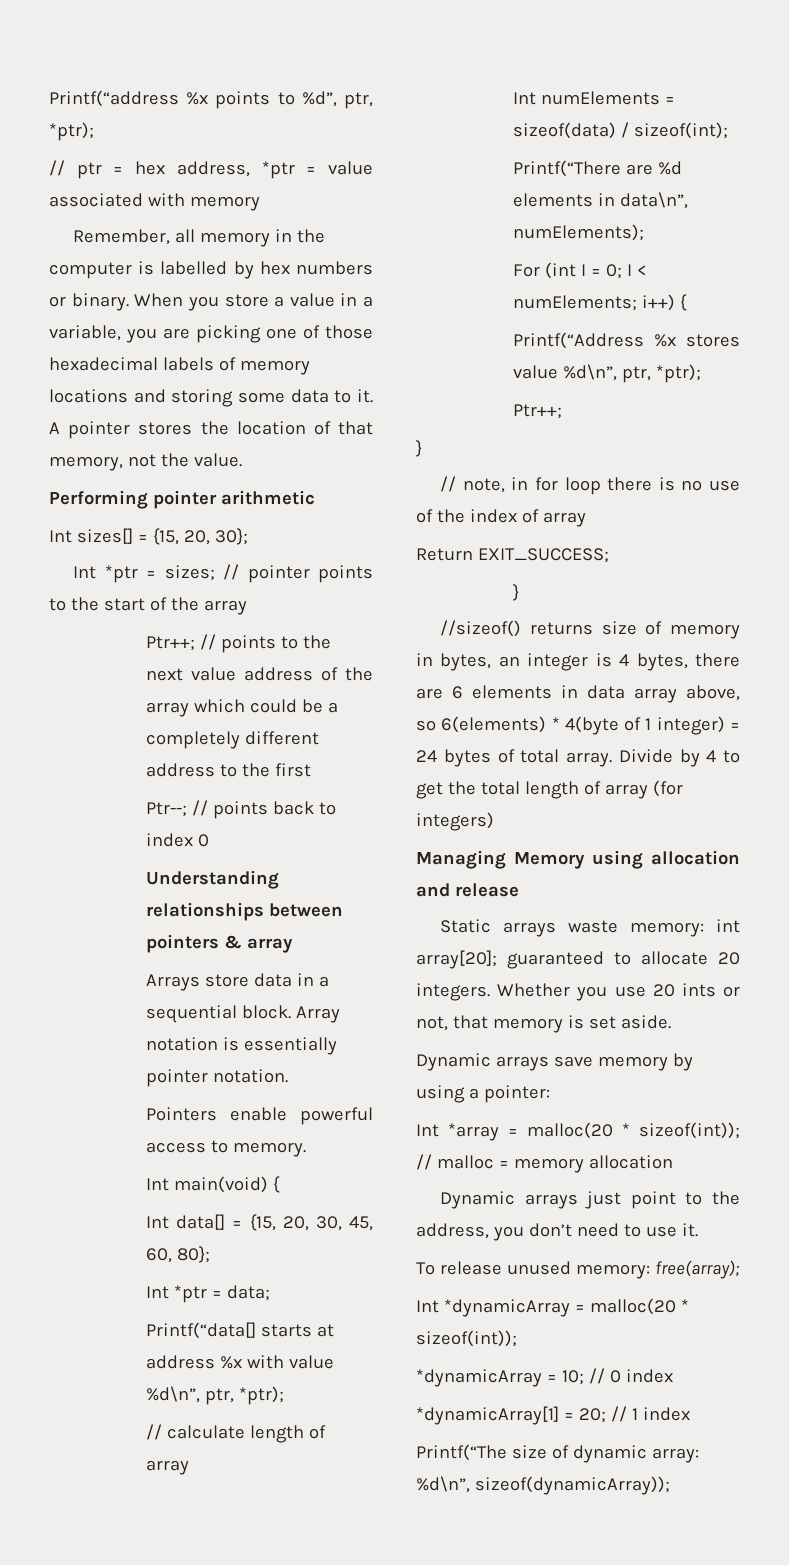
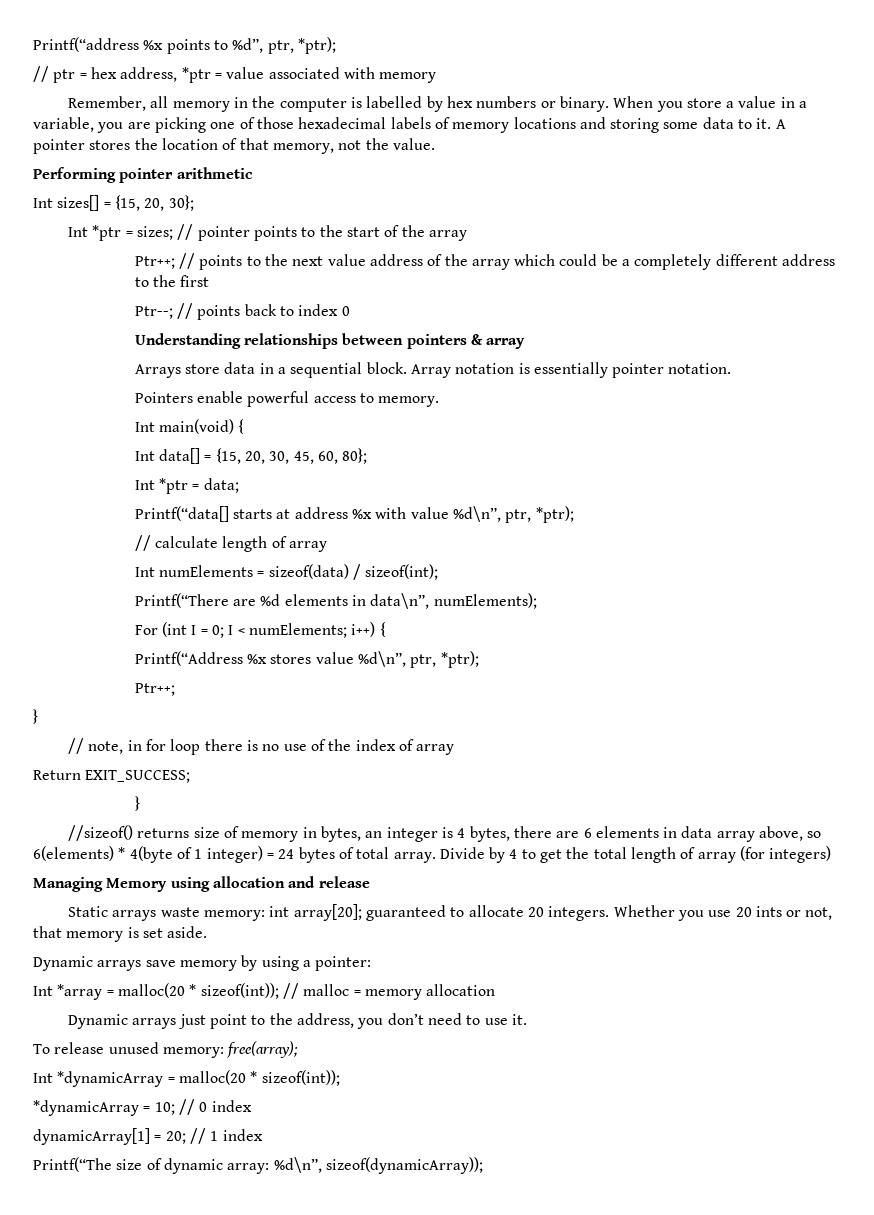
[416,1406,559,1425] *dynamicArray[1] -> [33,1128,150,1145] dynamicArray[1]

